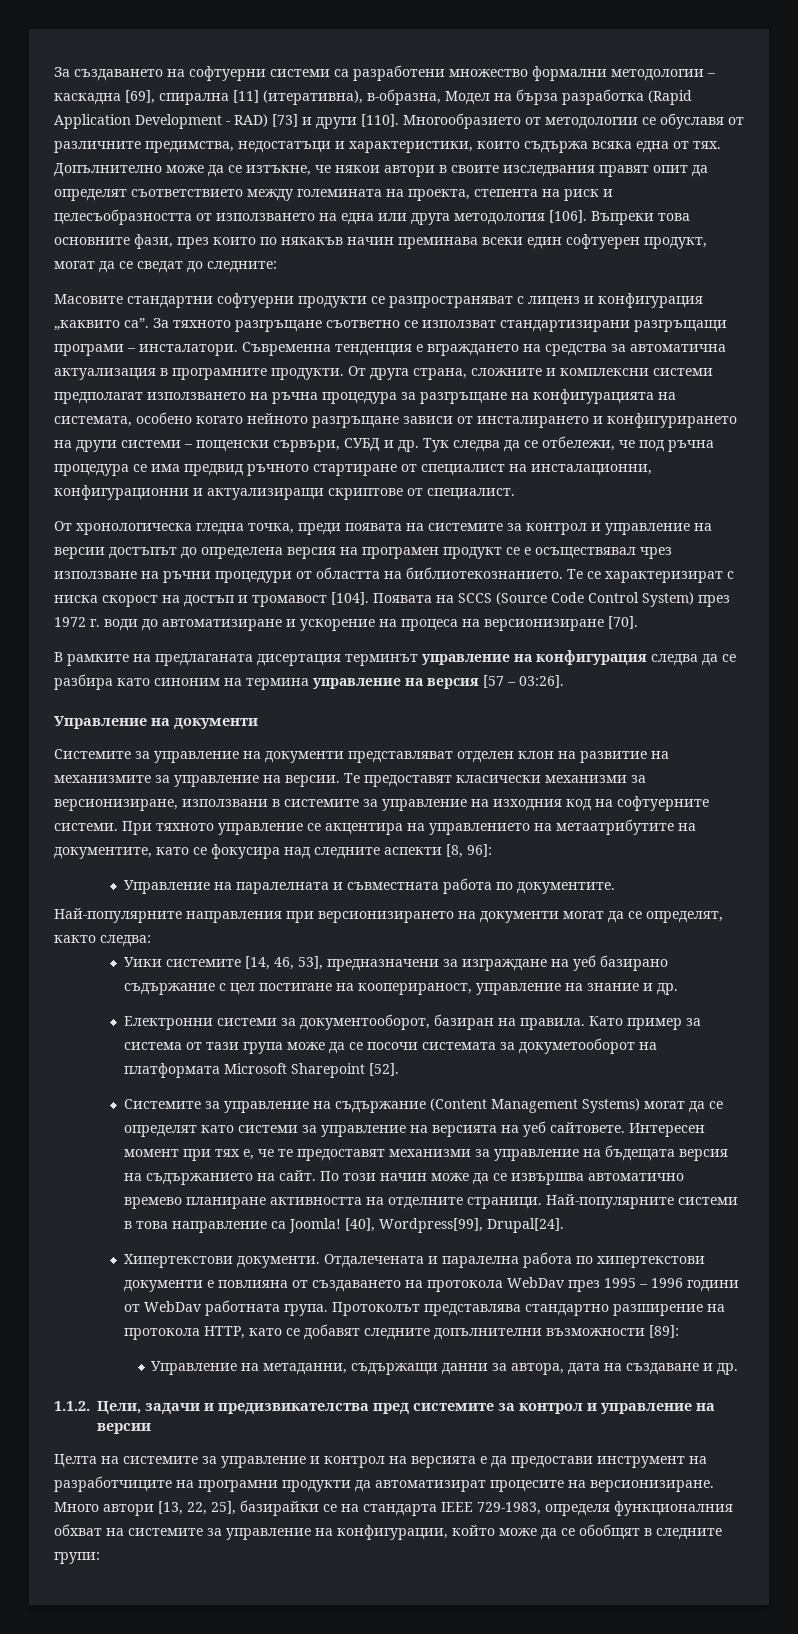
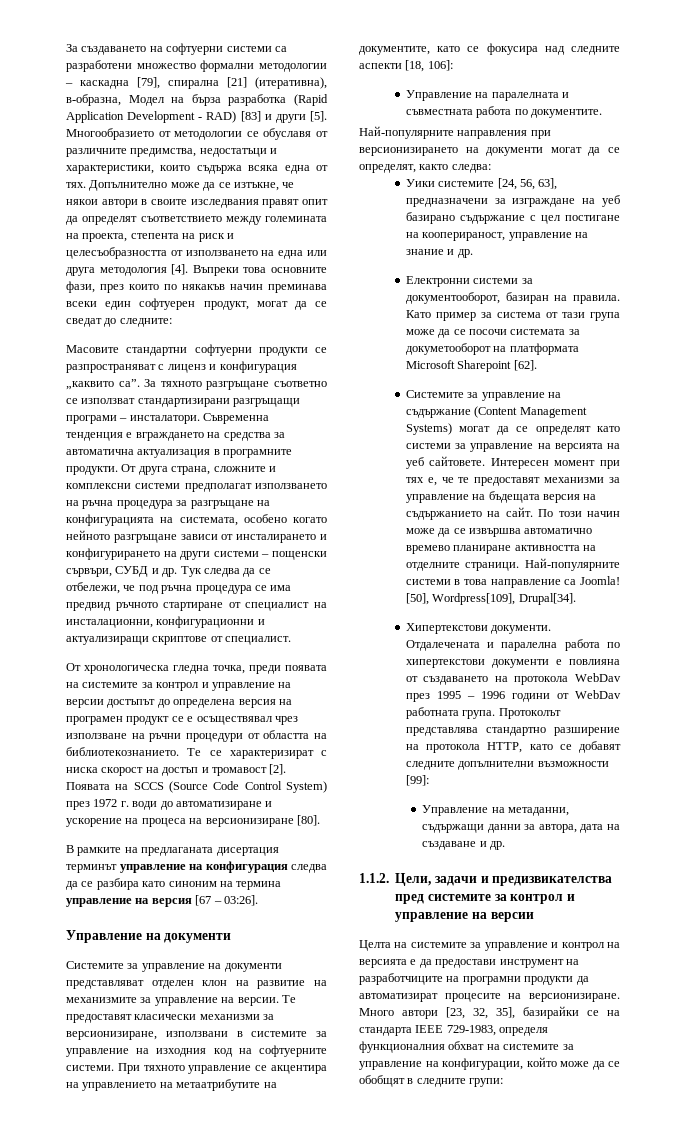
[125,90,259,105] [69], спирална [11] -> [137,77,247,89] [79], спирална [21]
[272,114,298,127] [73] -> [240,111,261,122] [83]
[361,114,399,127] [110]. -> [310,111,327,122] [5].
[549,210,587,223] [106]. -> [171,264,189,275] [4].
[331,592,369,605] [104]. -> [269,764,287,775] [2].
[608,616,638,629] [70]. -> [296,815,320,826] [80].
[483,675,504,688] [57 -> [195,895,212,906] [67
[446,844,492,858] [8, 96]: -> [405,60,453,72] [18, 106]:
[245,956,324,970] [14, 46, 53], -> [497,178,558,190] [24, 56, 63],
[369,1063,400,1076] [52]. -> [513,360,537,371] [62].
[345,1218,565,1233] [40], Wordpress[99], Drupal[24]. -> [405,593,576,605] [50], Wordpress[109], Drupal[34].
[649,1325,680,1338] [89]: -> [405,775,429,786] [99]:
[158,1501,236,1515] [13, 22, 25], -> [446,1007,515,1019] [23, 32, 35],

